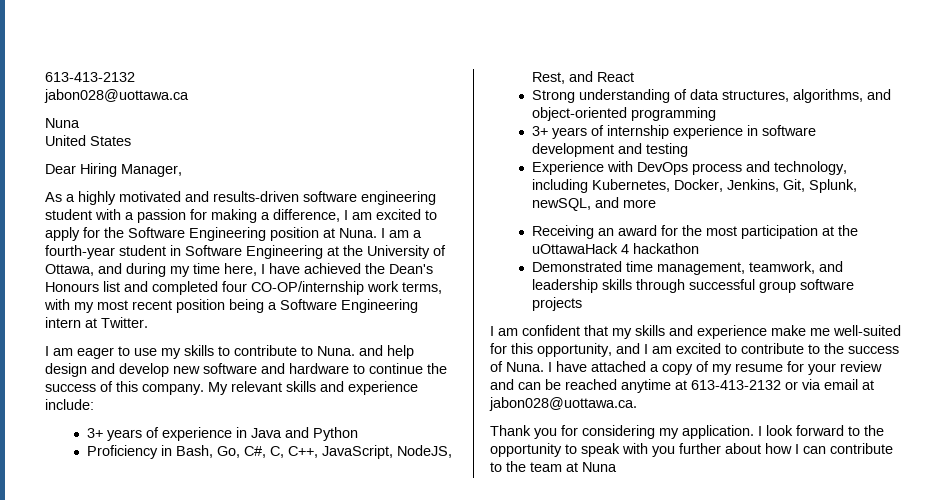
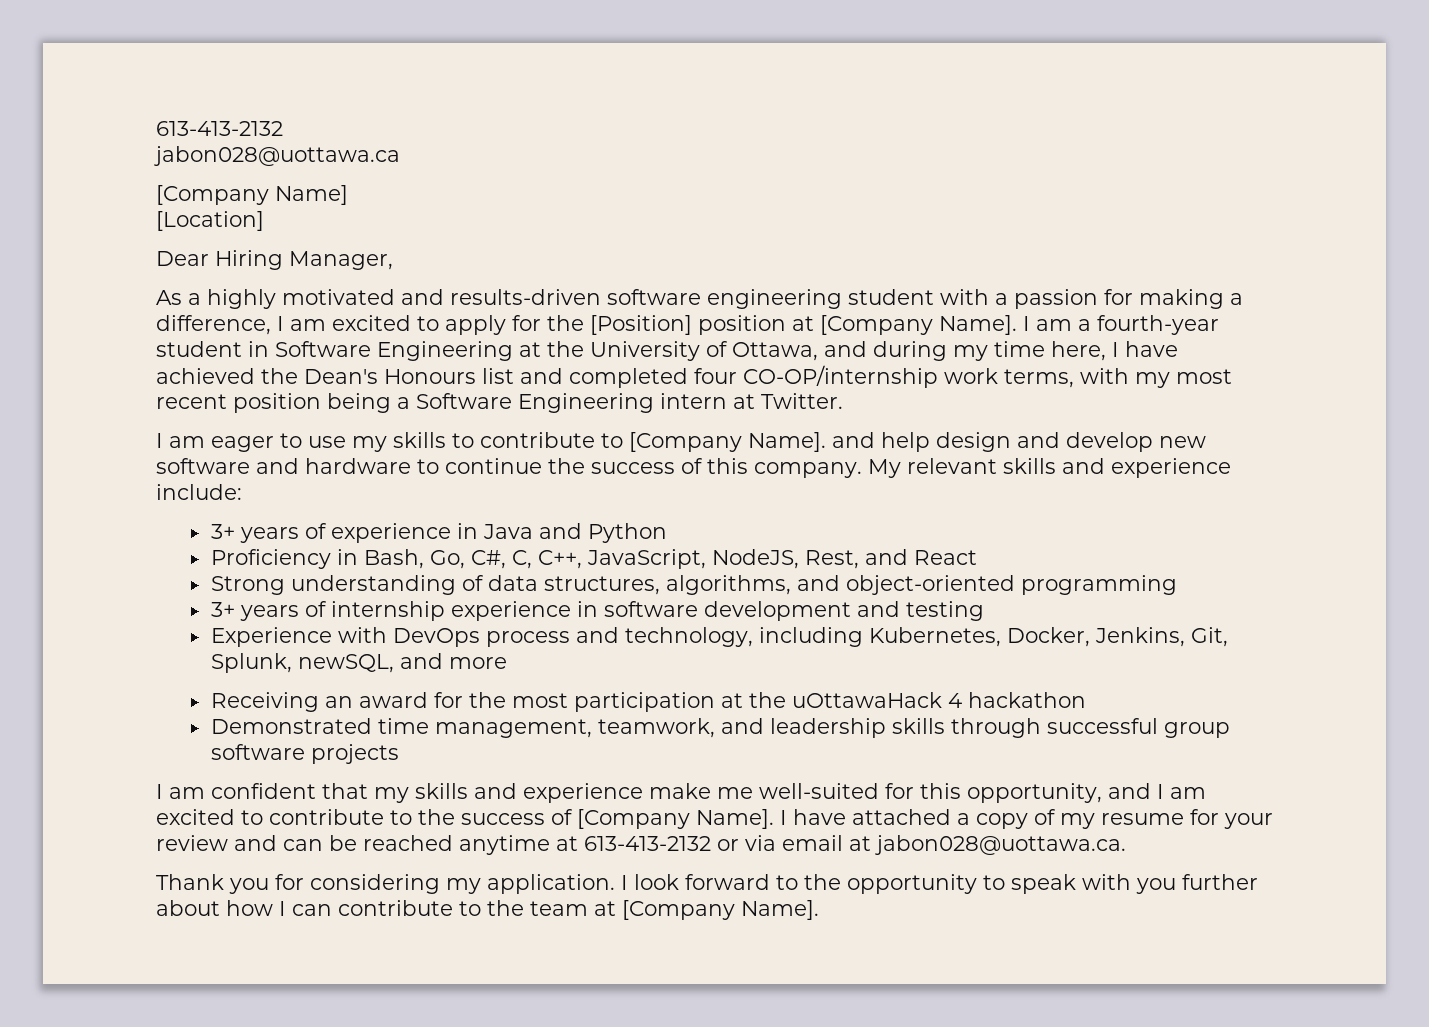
[45,118,80,128] [45,135,131,146] Nuna // United States -> [156,185,348,205] [156,211,264,231] [Company Name] // [Location]
[128,227,377,241] Software Engineering position at Nuna. -> [590,315,1017,335] [Position] position at [Company Name].
[317,346,355,356] Nuna. -> [629,432,826,452] [Company Name].
[506,362,544,372] Nuna. -> [577,809,774,829] [Company Name].
[582,462,617,472] Nuna -> [622,900,819,920] [Company Name].

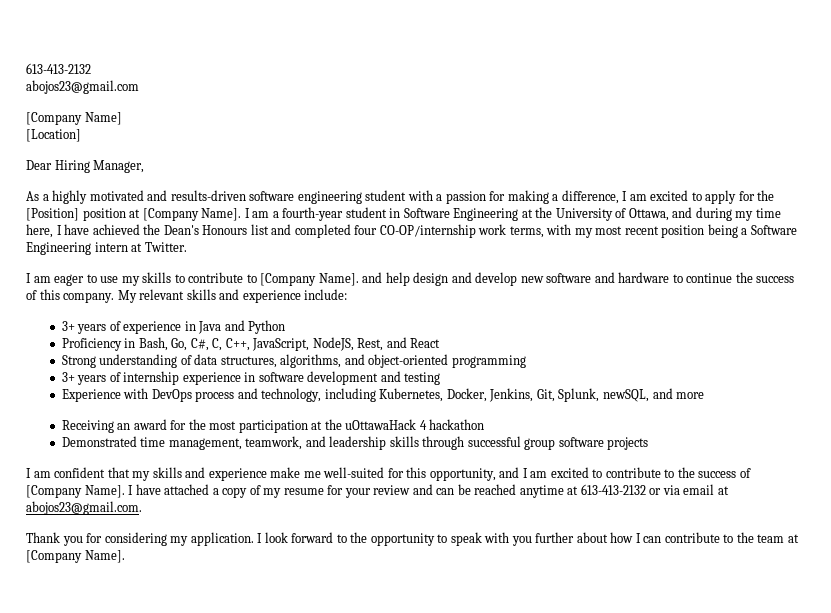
[154,146,400,166] jabon028@uottawa.ca -> [26,80,139,94] abojos23@gmail.com
[875,835,1126,855] jabon028@uottawa.ca. -> [26,501,142,515] abojos23@gmail.com.

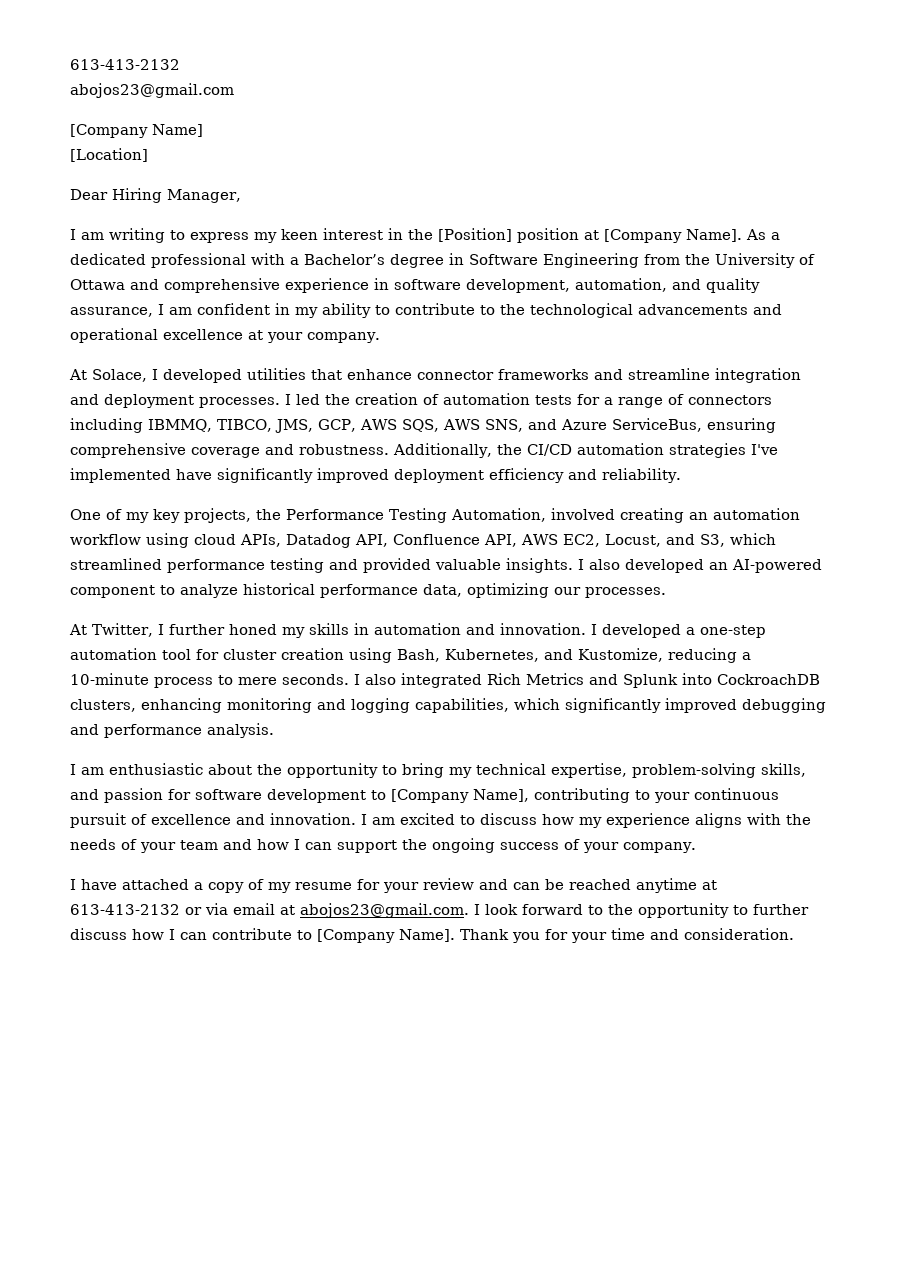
[26,190,755,204] As a highly motivated and results-driven software engineering student with a passion for making a difference, I am excited to apply for -> [70,228,403,243] I am writing to express my keen interest in
[244,207,387,221] I am a fourth-year student -> [746,229,780,240] [70,253,444,268] As a dedicated professional with a Bachelor’s degree
[521,209,533,218] at -> [644,254,680,265] from
[628,207,781,221] [26,224,797,238] [26,242,187,255] [26,272,795,286] [26,289,348,303] [61,320,286,334] [61,337,441,351] [61,354,526,368] [61,371,441,385] [61,388,705,402] [61,419,485,433] [61,436,649,450] [26,467,751,481] [26,485,125,498] Ottawa, and during my time here, I have achieved the Dean's Honours list and completed four CO-OP/internship work terms, with my most recent position being a Software Engineering intern at Twitter. // I am eager to use my skills to contribute to [Company Name]. and help design and develop new software and hardware to continue the success of this company. My relevant skills and experience include: // 3+ years of experience in Java and Python // Proficiency in Bash, Go, C#, C, C++, JavaScript, NodeJS, Rest, and React // Strong understanding of data structures, algorithms, and object-oriented programming // 3+ years of internship experience in software development and testing // Experience with DevOps process and technology, including Kubernetes, Docker, Jenkins, Git, Splunk, newSQL, and more // Receiving an award for the most participation at the uOttawaHack 4 hackathon // Demonstrated time management, teamwork, and leadership skills through successful group software projects // I am confident that my skills and experience make me well-suited for this opportunity, and I am excited to contribute to the success of [Company Name]. -> [70,278,760,293] [70,303,782,318] [70,328,380,343] [69,368,801,383] [70,393,772,408] [70,418,776,433] [70,443,778,458] [70,468,681,483] [70,508,800,523] [70,533,776,548] [70,558,822,573] [70,583,666,598] [69,623,766,638] [70,648,751,663] [70,673,820,688] [70,698,826,713] [70,723,274,738] [70,763,806,778] [70,788,779,803] [70,813,811,828] [70,838,696,853] Ottawa and comprehensive experience in software development, automation, and quality assurance, I am confident in my ability to contribute to the technological advancements and operational excellence at your company. // At Solace, I developed utilities that enhance connector frameworks and streamline integration and deployment processes. I led the creation of automation tests for a range of connectors including IBMMQ, TIBCO, JMS, GCP, AWS SQS, AWS SNS, and Azure ServiceBus, ensuring comprehensive coverage and robustness. Additionally, the CI/CD automation strategies I've implemented have significantly improved deployment efficiency and reliability. // One of my key projects, the Performance Testing Automation, involved creating an automation workflow using cloud APIs, Datadog API, Confluence API, AWS EC2, Locust, and S3, which streamlined performance testing and provided valuable insights. I also developed an AI-powered component to analyze historical performance data, optimizing our processes. // At Twitter, I further honed my skills in automation and innovation. I developed a one-step automation tool for cluster creation using Bash, Kubernetes, and Kustomize, reducing a 10-minute process to mere seconds. I also integrated Rich Metrics and Splunk into CockroachDB clusters, enhancing monitoring and logging capabilities, which significantly improved debugging and performance analysis. // I am enthusiastic about the opportunity to bring my technical expertise, problem-solving skills, and passion for software development to [Company Name], contributing to your continuous pursuit of excellence and innovation. I am excited to discuss how my experience aligns with the needs of your team and how I can support the ongoing success of your company. //
[26,532,254,546] // Thank you for considering my application. -> (469, 910) none
[450,532,608,546] speak with you further about -> [753,904,809,915] [70,928,127,940] further discuss
[736,532,799,543] [26,550,125,563] the team at [Company Name]. -> [317,928,794,943] [Company Name]. Thank you for your time and consideration.

